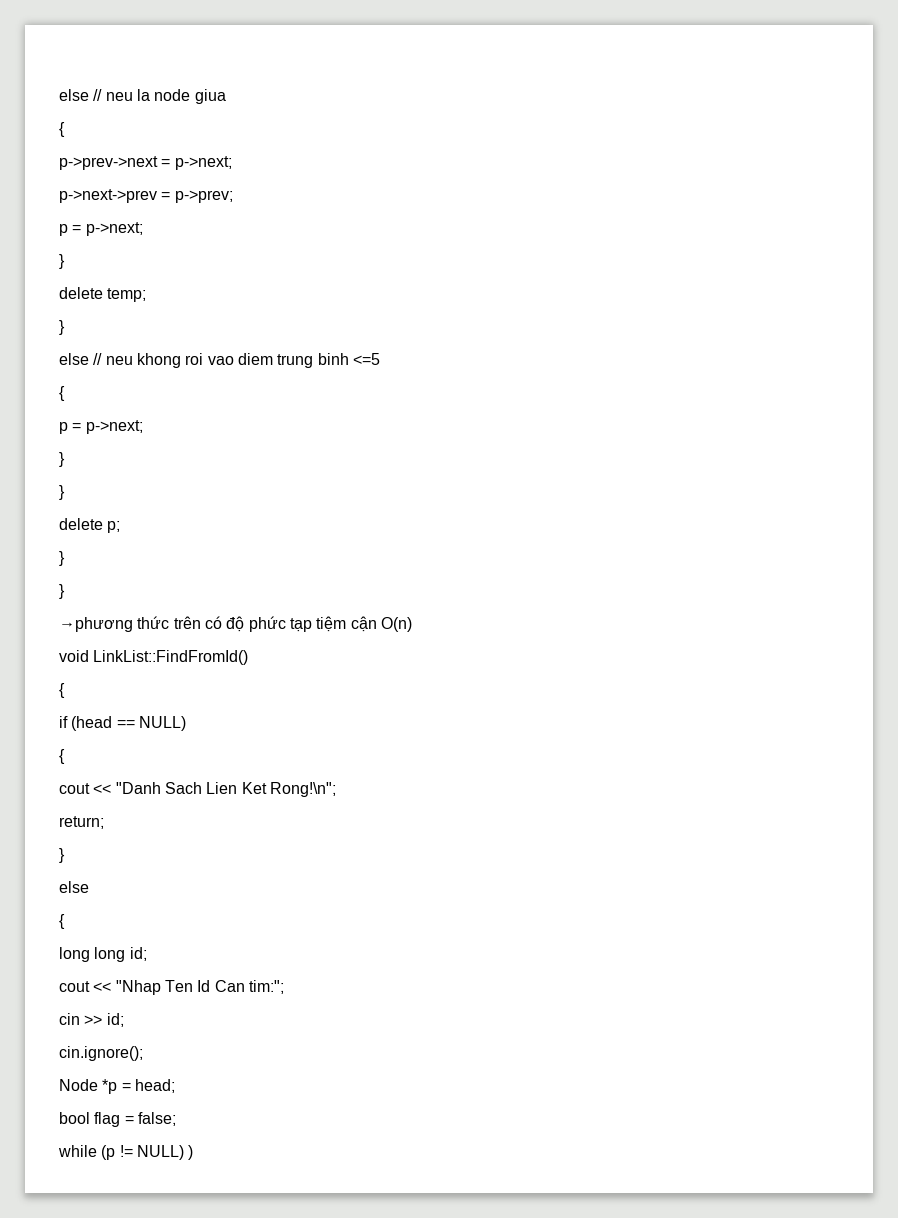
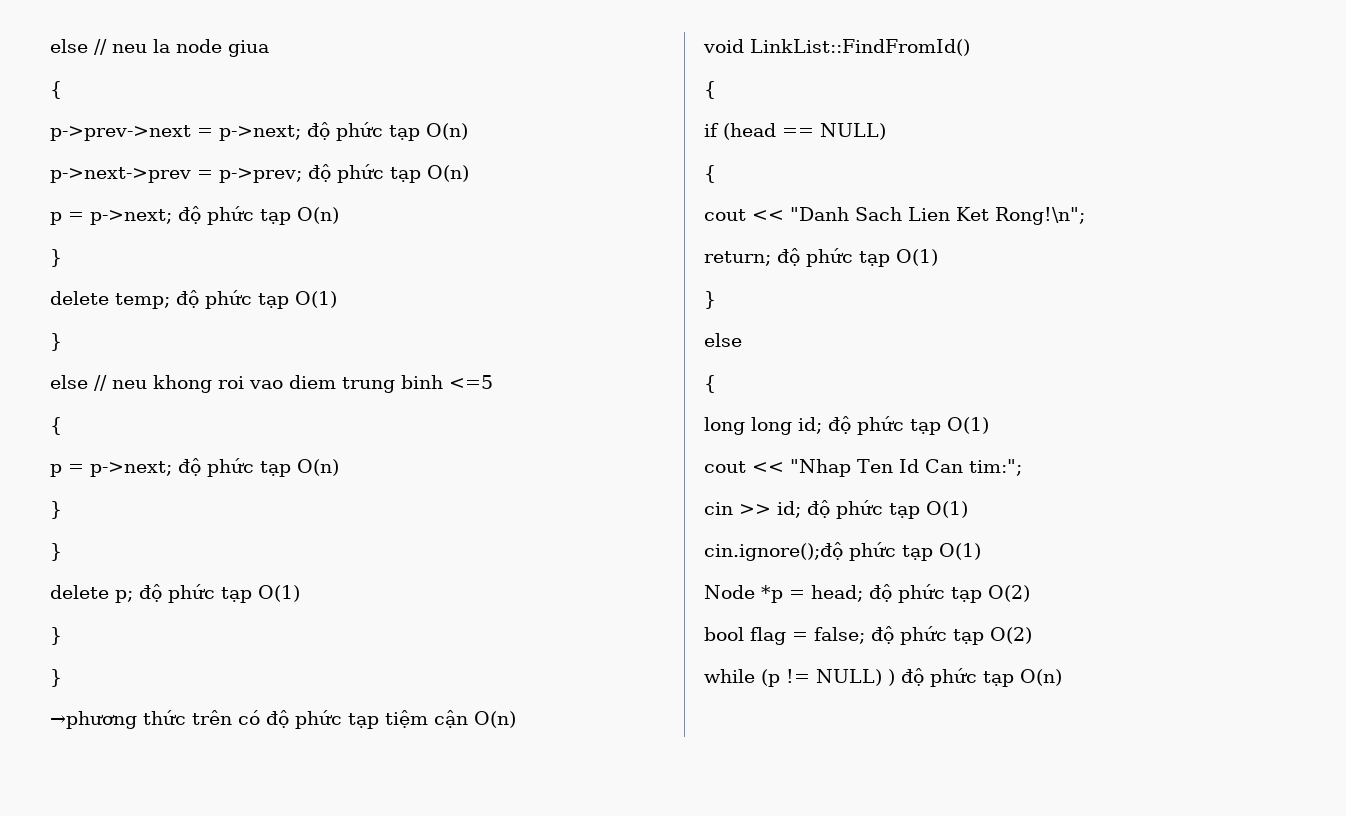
(232, 163) none -> [307,122,468,141] độ phức tạp O(n)
[59,222,143,236] // p = p->next; -> [308,164,469,183] [50,206,339,225] độ phức tạp O(n) // p = p->next; độ phức tạp O(n)
(147, 295) none -> [176,290,337,309] độ phức tạp O(1)
(143, 427) none -> [178,458,339,477] độ phức tạp O(n)
(121, 527) none -> [139,584,300,603] độ phức tạp O(1)
(104, 822) none -> [777,248,938,267] độ phức tạp O(1)
(147, 954) none -> [828,416,989,435] độ phức tạp O(1)
[59,1046,143,1061] // cin.ignore(); -> [807,500,968,519] [704,542,981,561] độ phức tạp O(1) // cin.ignore();độ phức tạp O(1)
(175, 1086) none -> [869,584,1030,603] độ phức tạp O(2)
(176, 1119) none -> [871,626,1032,645] độ phức tạp O(2)
(194, 1152) none -> [901,668,1062,687] độ phức tạp O(n)

